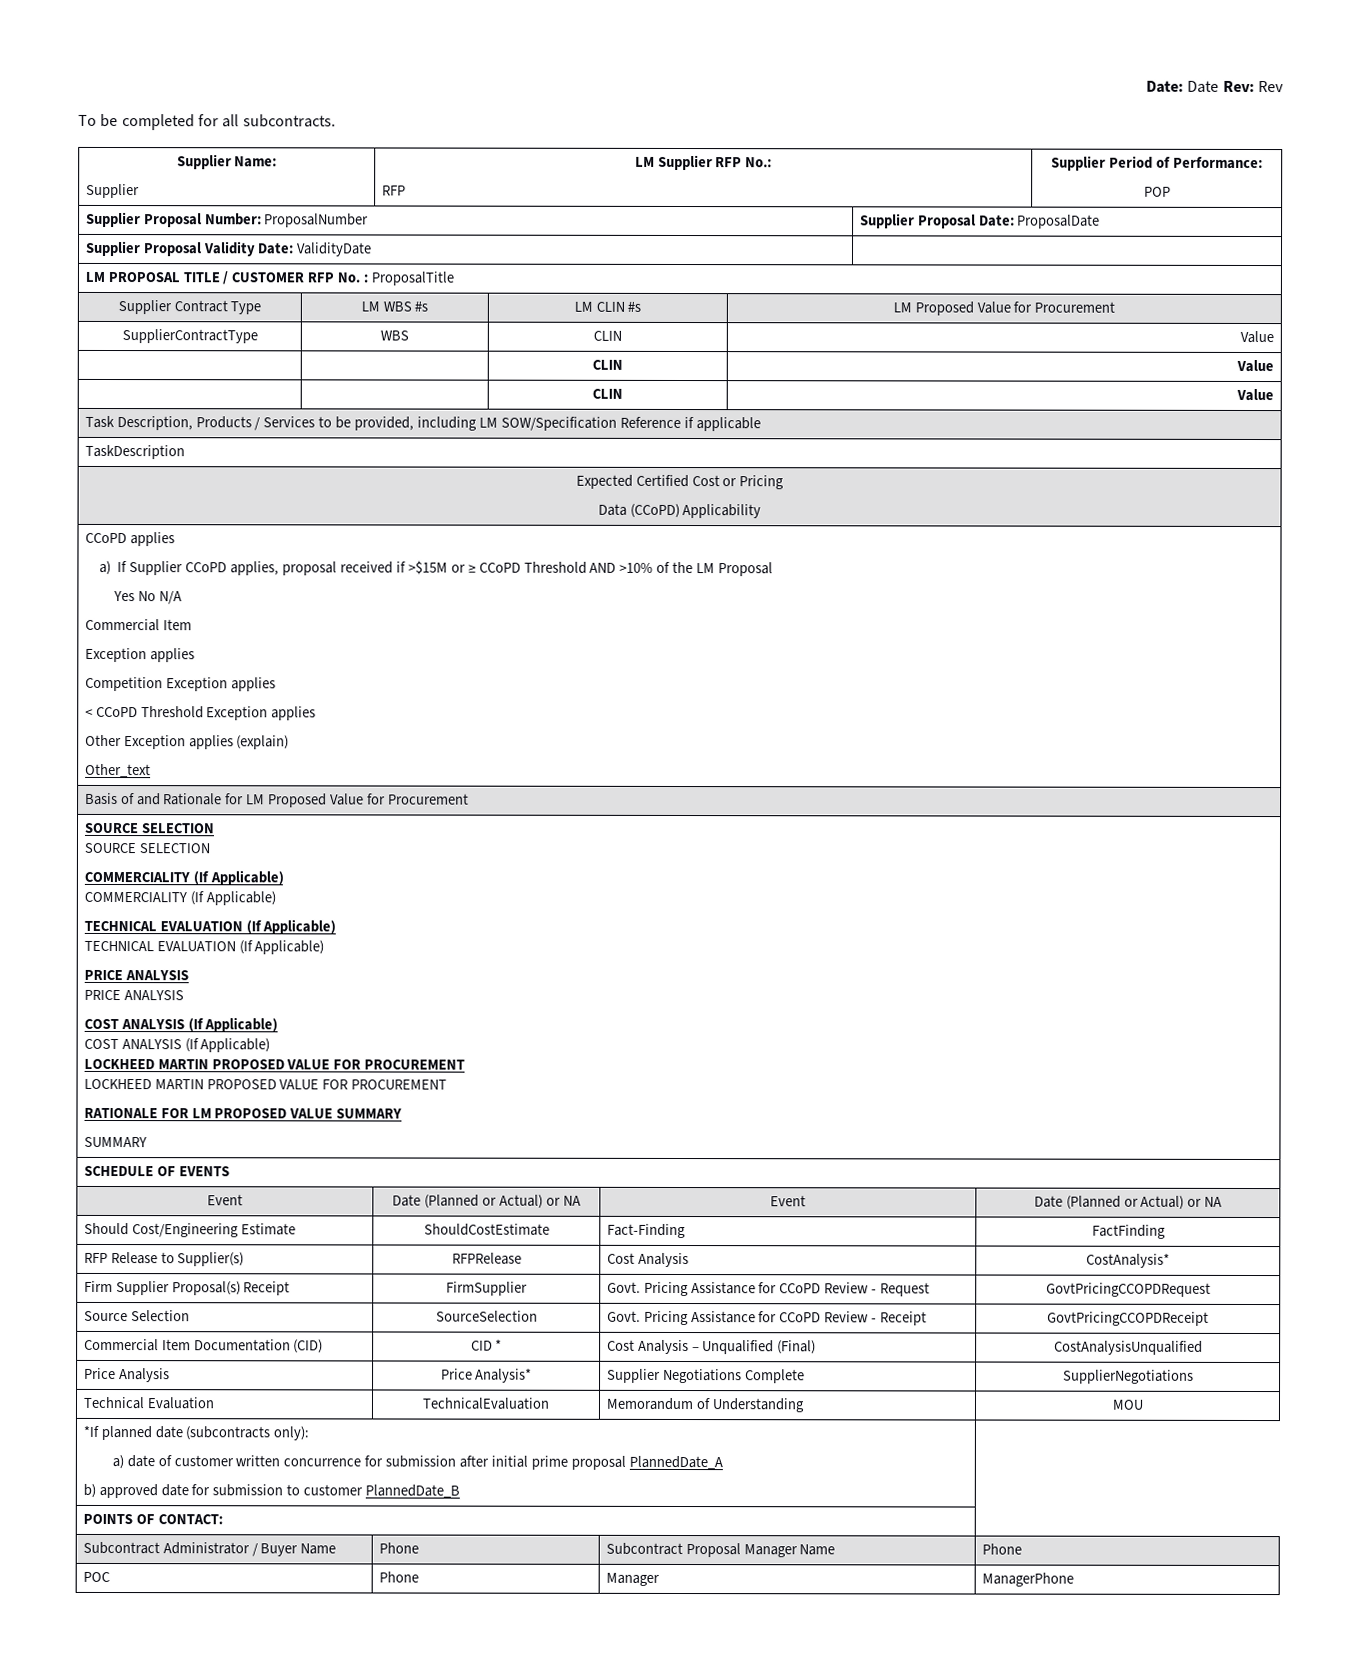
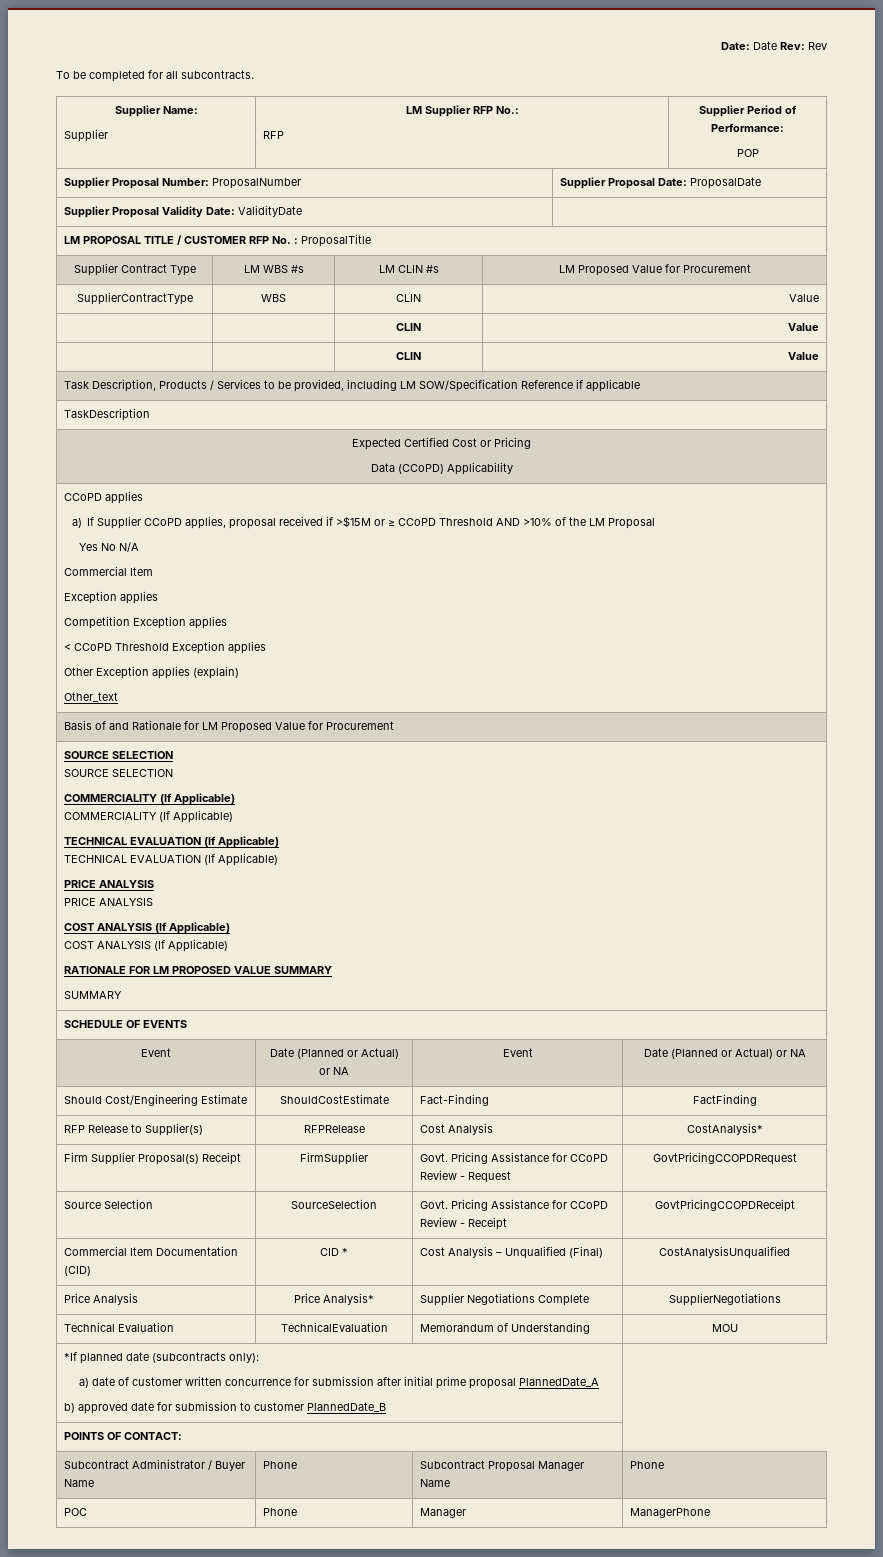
[83,1058,466,1070] [83,1078,448,1090] // LOCKHEED MARTIN PROPOSED VALUE FOR PROCUREMENT // LOCKHEED MARTIN PROPOSED VALUE FOR PROCUREMENT -> (229, 945) none

